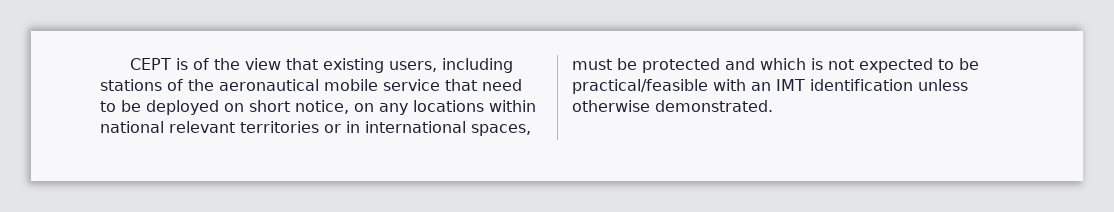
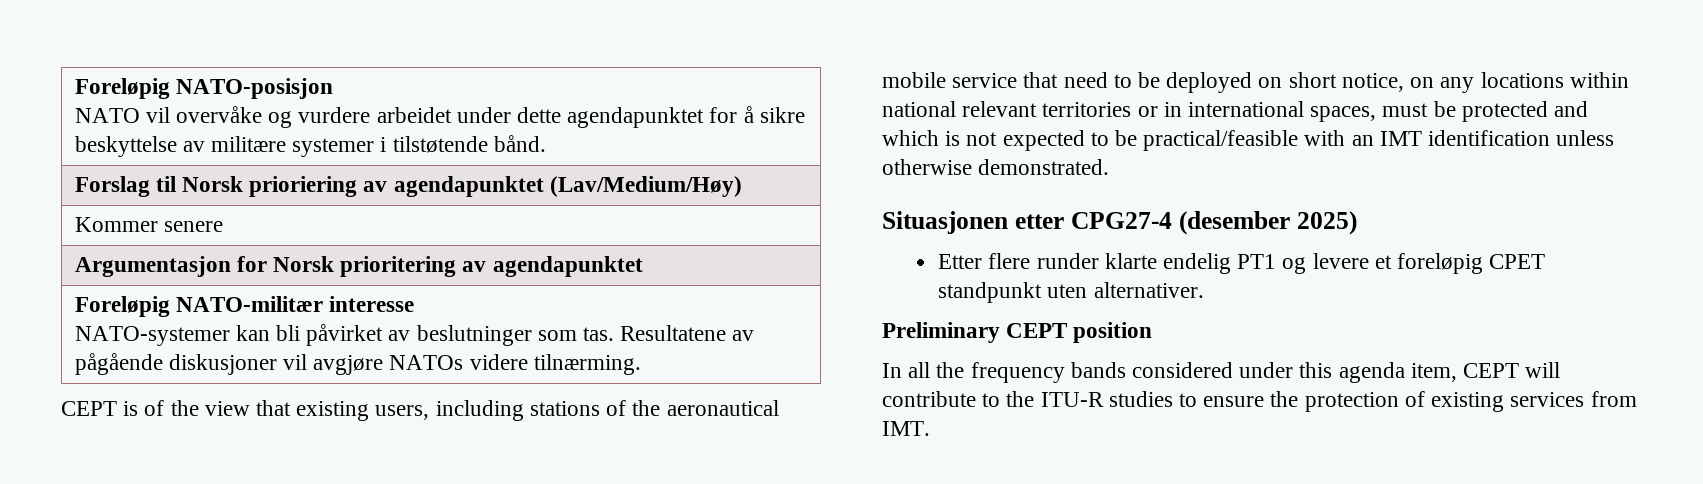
(130, 64) none -> [74,78,333,99] [74,106,805,128] [74,135,546,157] [74,176,742,197] [74,217,223,232] [74,256,643,277] [74,296,414,317] [74,324,755,346] [74,353,641,375] Foreløpig NATO-posisjon // NATO vil overvåke og vurdere arbeidet under dette agendapunktet for å sikre beskyttelse av militære systemer i tilstøtende bånd. // Forslag til Norsk prioriering av agendapunktet (Lav/Medium/Høy) // Kommer senere // Argumentasjon for Norsk prioritering av agendapunktet // Foreløpig NATO-militær interesse // NATO-systemer kan bli påvirket av beslutninger som tas. Resultatene av pågående diskusjoner vil avgjøre NATOs videre tilnærming. //
(773, 106) none -> [882,211,1357,235] [938,253,1546,274] [938,282,1204,303] [882,322,1153,343] [882,362,1561,383] [882,391,1637,412] [882,421,930,436] // Situasjonen etter CPG27-4 (desember 2025) // Etter flere runder klarte endelig PT1 og levere et foreløpig CPET standpunkt uten alternativer. // Preliminary CEPT position // In all the frequency bands considered under this agenda item, CEPT will contribute to the ITU-R studies to ensure the protection of existing services from IMT.

